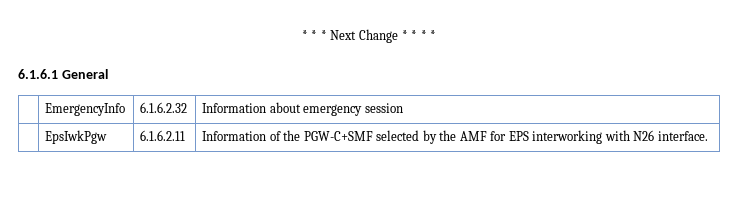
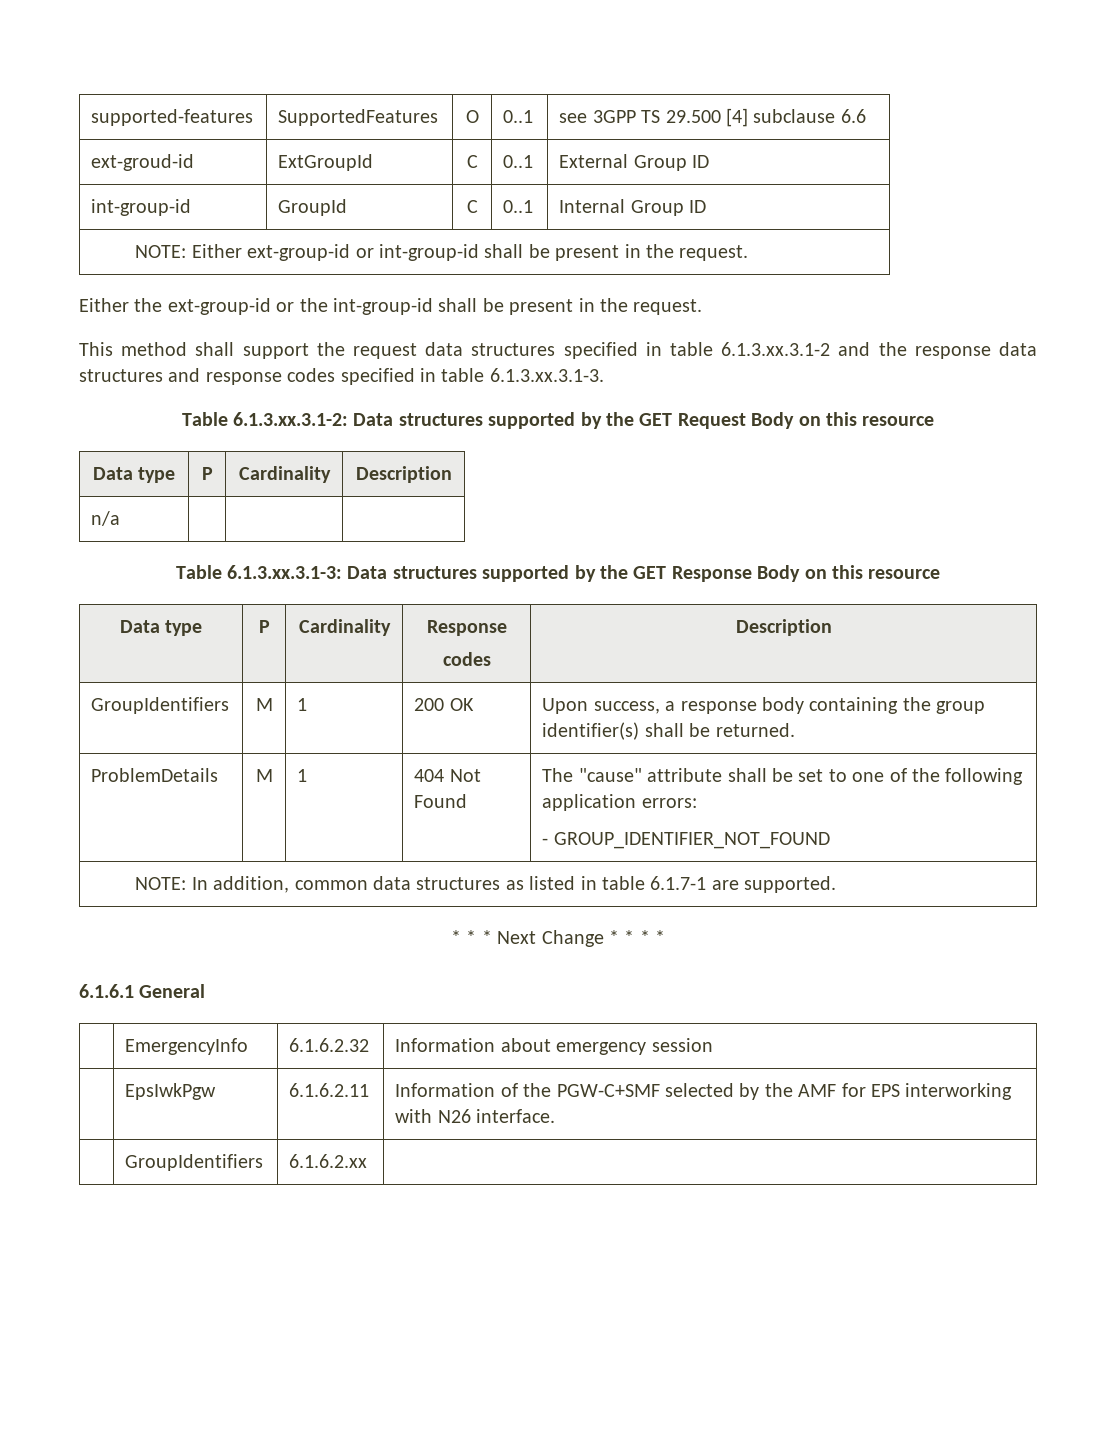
(301, 35) none -> [91,109,254,126] [278,109,439,126] [465,110,479,123] [503,110,534,123] [559,108,866,127] [91,154,195,171] [278,154,374,171] [466,155,478,168] [503,155,534,168] [559,154,710,171] [91,199,192,216] [278,199,348,216] [466,200,478,213] [503,200,534,213] [559,199,707,216] [135,244,749,261] [79,298,703,315] [79,342,1038,359] [79,368,604,385] [181,412,935,429] [92,467,176,483] [201,467,213,480] [238,466,331,483] [355,466,452,483] [91,511,121,526] [175,565,941,582] [119,620,203,636] [258,620,270,633] [298,619,391,636] [426,620,507,636] [442,652,491,666] [735,619,832,636] [91,697,230,714] [255,698,273,711] [297,698,308,711] [414,698,474,711] [542,697,986,714] [542,722,795,740] [91,768,219,782] [255,769,273,782] [297,769,308,782] [414,769,481,782] [414,794,468,808] [542,768,1024,785] [542,794,697,811] [542,832,830,849] [135,876,837,893] supported-features | SupportedFeatures | O | 0..1 | see 3GPP TS 29.500 [4] subclause 6.6 // ext-groud-id | ExtGroupId | C | 0..1 | External Group ID // int-group-id | GroupId | C | 0..1 | Internal Group ID // NOTE: Either ext-group-id or int-group-id shall be present in the request. // Either the ext-group-id or the int-group-id shall be present in the request. // This method shall support the request data structures specified in table 6.1.3.xx.3.1-2 and the response data structures and response codes specified in table 6.1.3.xx.3.1-3. // Table 6.1.3.xx.3.1-2: Data structures supported by the GET Request Body on this resource // Data type | P | Cardinality | Description // n/a | | | // Table 6.1.3.xx.3.1-3: Data structures supported by the GET Response Body on this resource // Data type | P | Cardinality | Response // codes | Description // GroupIdentifiers | M | 1 | 200 OK | Upon success, a response body containing the group identifier(s) shall be returned. // ProblemDetails | M | 1 | 404 Not Found | The "cause" attribute shall be set to one of the following application errors: // - GROUP_IDENTIFIER_NOT_FOUND // NOTE: In addition, common data structures as listed in table 6.1.7-1 are supported. //
(708, 136) none -> [125,1154,264,1171] [289,1154,368,1168] // | GroupIdentifiers | 6.1.6.2.xx |

